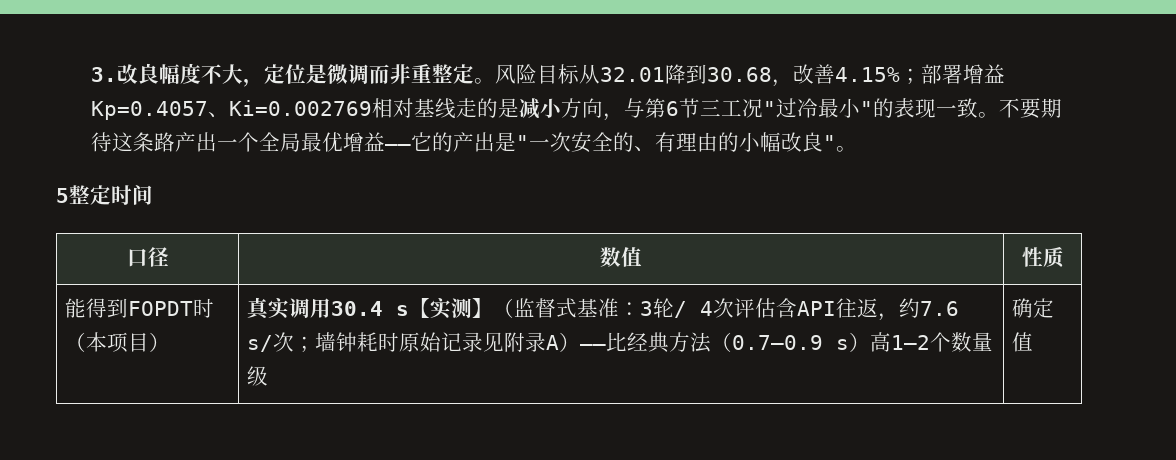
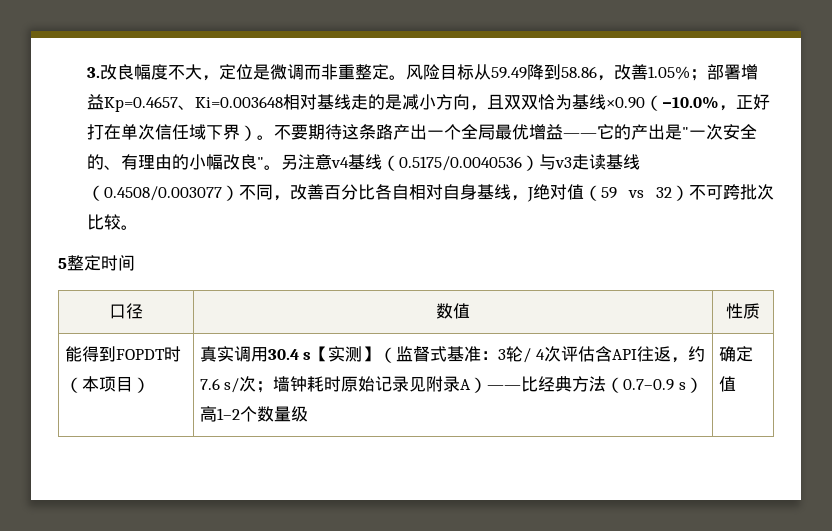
[599,64,1005,87] [90,100,372,120] 32.01降到30.68，改善4.15%；部署增益Kp=0.4057、Ki=0.002769 -> [491,64,759,81] [87,94,284,112] 59.49降到58.86，改善1.05%；部署增益Kp=0.4657、Ki=0.003648
[623,98,978,118] 与第6节三工况"过冷最小"的表现一致 -> [487,94,771,111] [87,124,258,141] 且双双恰为基线×0.90（−10.0%，正好打在单次信任域下界）
(857, 149) none -> [281,154,641,171] [87,184,774,202] [87,214,139,230] 另注意v4基线（0.5175/0.0040536）与v3走读基线（0.4508/0.003077）不同，改善百分比各自相对自身基线，J绝对值（59 vs 32）不可跨批次比较。

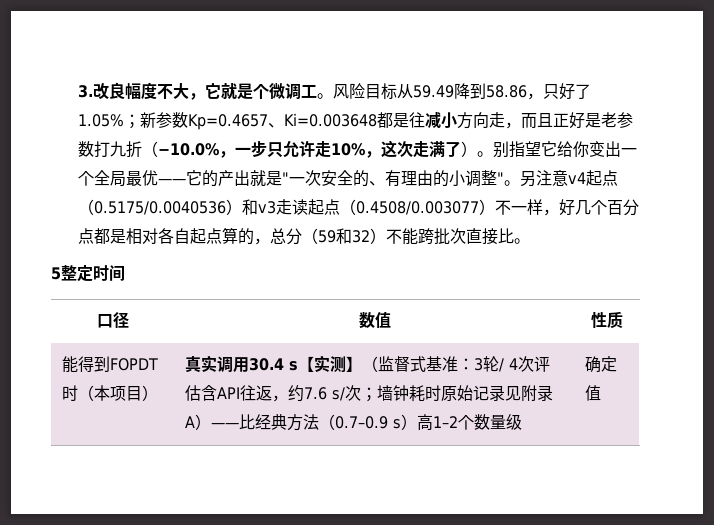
[219,64,390,80] 定位是微调而非重整定 -> [205,83,318,100] 它就是个微调工
[614,64,759,81] [87,94,771,112] [87,124,411,141] 改善1.05%；部署增益Kp=0.4657、Ki=0.003648相对基线走的是减小方向，且双双恰为基线×0.90（−10.0%，正好打在单次信任域下界）。不要期待这条路产 -> [543,83,592,100] [78,112,634,130] [78,140,606,158] 只好了1.05%；新参数Kp=0.4657、Ki=0.003648都是往减小方向走，而且正好是老参数打九折（−10.0%，一步只允许走10%，这次走满了）。别指望它给你变
[529,124,564,140] 增益 -> (159, 178) none
(666, 132) none -> [250,170,267,186] 就
[206,154,258,170] 幅改良 -> [465,170,498,187] 调整
[348,154,383,170] 基线 -> [586,170,619,186] 起点
[539,154,557,170] 与 -> [242,199,259,215] 和
[606,154,641,170] 基线 -> [308,199,341,215] 起点
[256,184,774,202] [87,214,122,230] 同，改善百分比各自相对自身基线，J绝对值（59 vs 32）不可跨批次比较 -> [511,199,640,216] [78,227,515,245] 一样，好几个百分点都是相对各自起点算的，总分（59和32）不能跨批次直接比

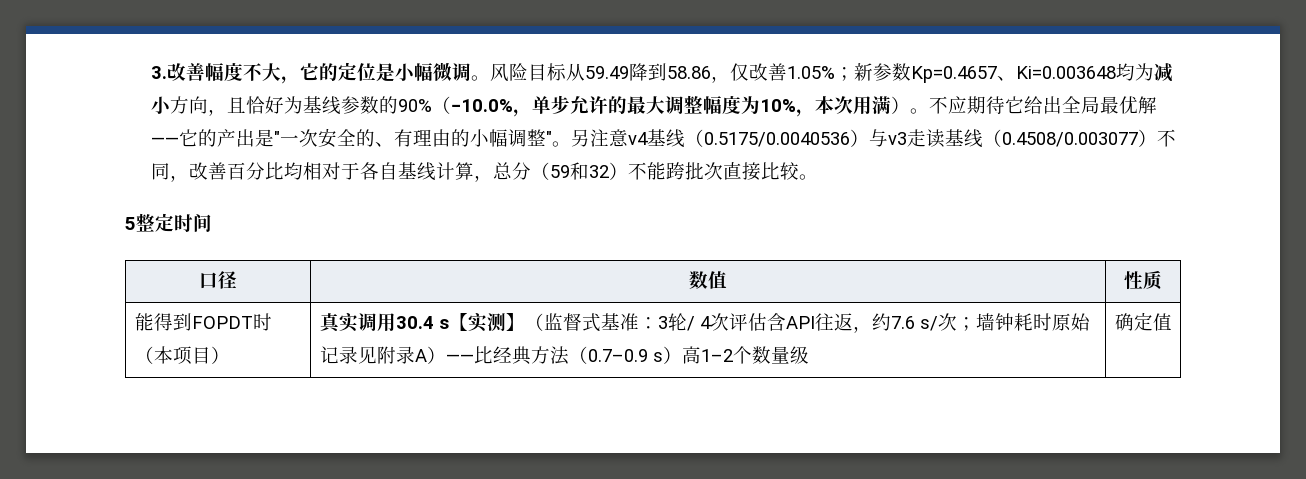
[109,82,126,100] 良 -> [185,63,205,81] 善
[221,83,318,100] 就是个微调工 -> [318,62,471,82] 的定位是小幅微调
[543,83,592,100] 只好了 -> [729,63,787,81] 仅改善
[377,112,426,128] 都是往 -> [1115,63,1154,81] 均为
[489,112,634,129] [78,140,638,158] [78,171,95,186] 走，而且正好是老参数打九折（−10.0%，一步只允许走10%，这次走满了）。别指望它给你变出一个 -> [207,95,1062,117] ，且恰好为基线参数的90%（−10.0%，单步允许的最大调整幅度为10%，本次用满）。不应期待它给出
(159, 178) none -> [1137,96,1157,114] 解
[250,170,267,186] 就 -> (255, 138) none
(466, 178) none -> [488,129,508,147] 幅
[586,170,619,186] 起点 -> [646,129,685,148] 基线
[242,199,259,215] 和 -> [868,129,888,147] 与
[308,199,341,215] 起点 -> [944,129,983,148] 基线
[511,199,640,216] [78,227,255,245] 一样，好几个百分点都是相对各自起点算的 -> [150,162,474,182] 同，改善百分比均相对于各自基线计算
(515, 236) none -> [779,162,799,180] 较

